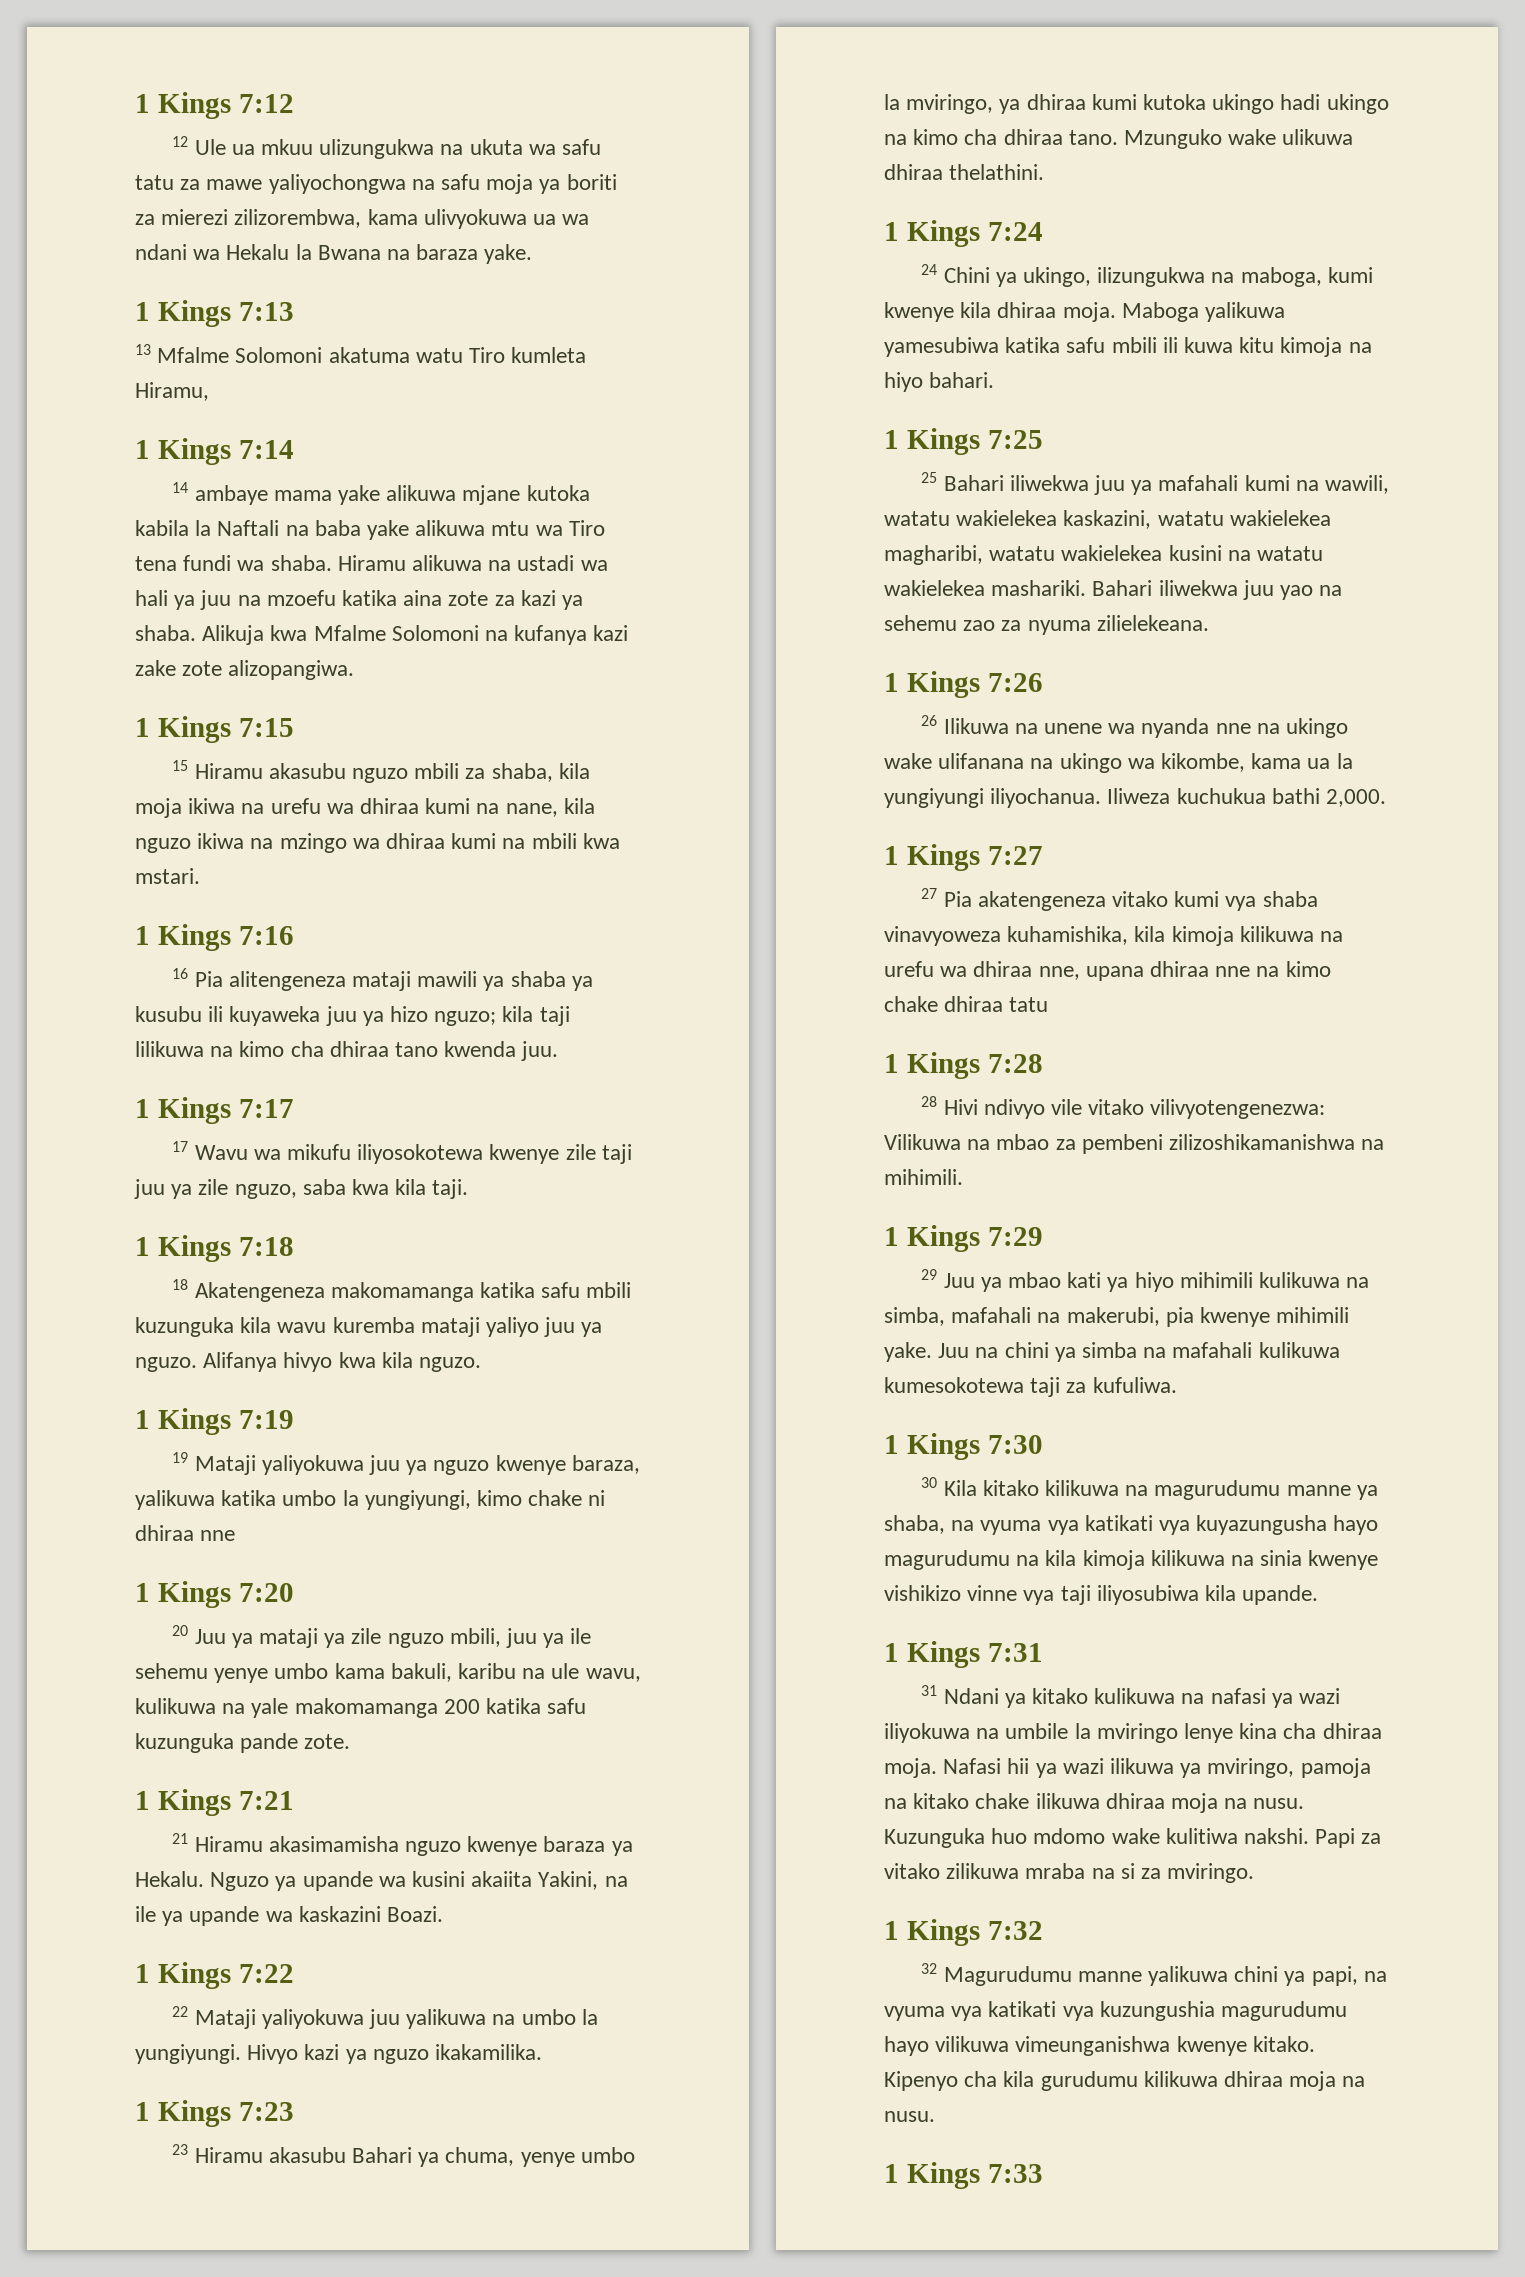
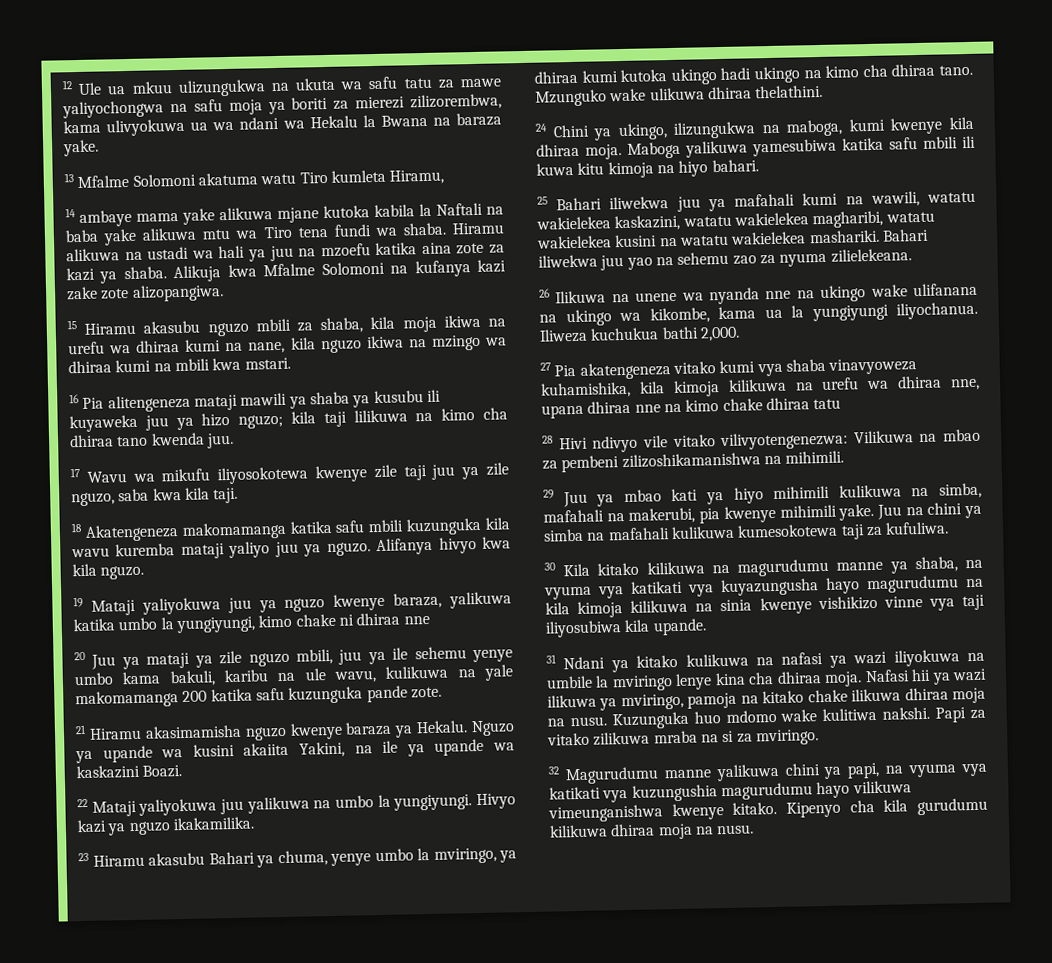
[135,92,294,119] 1 Kings 7:12 // -> (62, 85) none
[135,300,294,327] // 1 Kings 7:13 -> (99, 148) none
[135,438,294,465] // 1 Kings 7:14 -> (445, 177) none
[135,716,294,743] // 1 Kings 7:15 -> (224, 293) none
[135,924,294,951] // 1 Kings 7:16 -> (291, 363) none
[135,1097,294,1124] // 1 Kings 7:17 -> (234, 440) none
[135,1235,294,1262] // 1 Kings 7:18 -> (239, 495) none
[135,1408,294,1435] // 1 Kings 7:19 -> (145, 572) none
[135,1581,294,1608] // 1 Kings 7:20 -> (430, 620) none
[135,1789,294,1816] // 1 Kings 7:21 -> (442, 692) none
[135,1962,294,1989] // 1 Kings 7:22 -> (183, 771) none
[135,2100,294,2127] // 1 Kings 7:23 -> (254, 823) none
[884,220,1043,247] // 1 Kings 7:24 -> (824, 91) none
[884,428,1043,455] // 1 Kings 7:25 -> (759, 166) none
[884,671,1043,698] // 1 Kings 7:26 -> (912, 255) none
[884,844,1043,871] // 1 Kings 7:27 -> (740, 334) none
[884,1052,1043,1079] // 1 Kings 7:28 -> (842, 404) none
[884,1225,1043,1252] // 1 Kings 7:29 -> (845, 457) none
[884,1433,1043,1460] // 1 Kings 7:30 -> (950, 528) none
[884,1641,1043,1668] // 1 Kings 7:31 -> (707, 627) none
[884,1919,1043,1946] // 1 Kings 7:32 -> (819, 737) none
[884,2162,1043,2189] // 1 Kings 7:33 -> (755, 829) none

